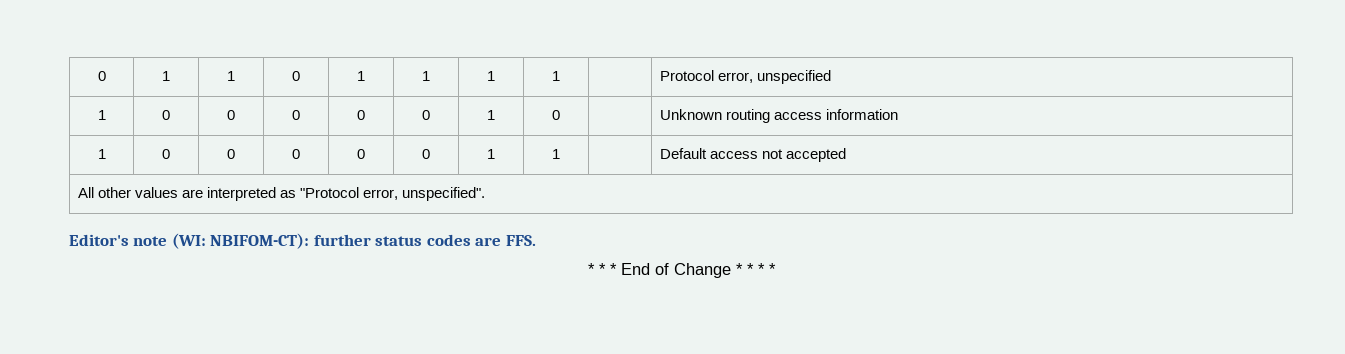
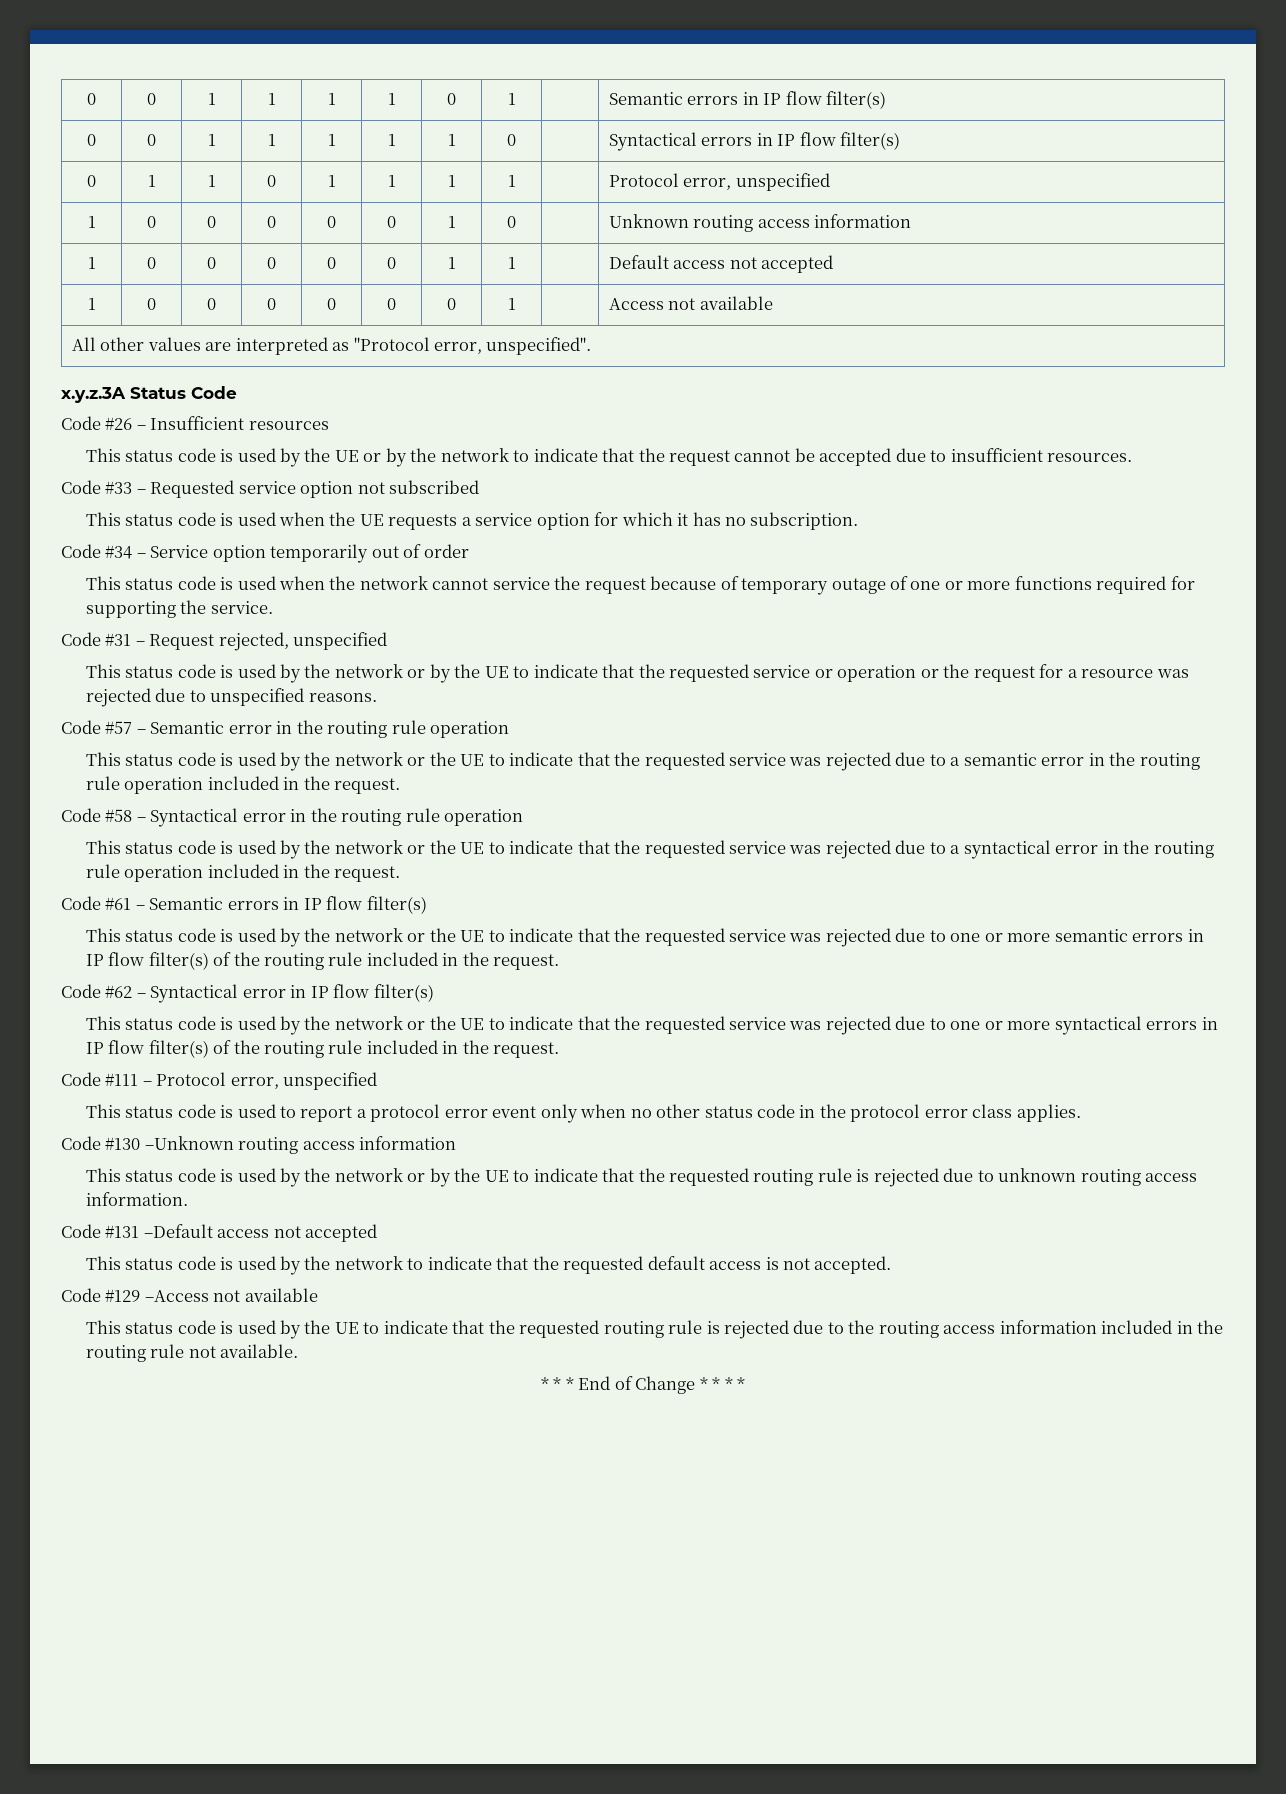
[97,71,106,81] 0 -> [87,93,96,105] [147,93,156,105] [207,93,216,105] [267,93,276,105] [327,93,336,105] [387,93,396,105] [447,93,456,105] [507,93,516,105] [608,91,887,109] [87,134,96,146] [147,134,156,146] [207,134,216,146] [267,134,276,146] [327,134,336,146] [387,134,396,146] [447,134,456,146] [507,134,516,146] [608,132,901,151] [87,175,96,187] 0 | 0 | 1 | 1 | 1 | 1 | 0 | 1 | | Semantic errors in IP flow filter(s) // 0 | 0 | 1 | 1 | 1 | 1 | 1 | 0 | | Syntactical errors in IP flow filter(s) // 0
(846, 155) none -> [87,298,96,310] [147,298,156,310] [206,298,216,310] [267,298,276,310] [327,298,336,310] [387,298,396,310] [447,298,456,310] [507,298,516,310] [608,296,773,310] // 1 | 0 | 0 | 0 | 0 | 0 | 0 | 1 | | Access not available
[69,233,536,249] Editor's note (WI: NBIFOM-CT): further status codes are FFS. -> [61,386,237,403] [61,416,329,430] [85,448,1133,467] [61,480,480,498] [85,512,859,530] [61,544,469,563] [85,576,1195,595] [85,600,273,618] [61,632,388,651] [85,664,1189,683] [85,688,377,707] [61,720,510,738] [85,752,1200,771] [85,776,400,794] [61,808,524,827] [85,840,1214,859] [85,864,400,882] [61,896,427,914] [85,928,1204,947] [85,952,560,970] [61,984,434,1003] [85,1016,1218,1035] [85,1040,560,1058] [61,1072,378,1090] [85,1104,1081,1123] [61,1136,457,1154] [85,1168,1198,1187] [85,1192,188,1206] [61,1224,378,1242] [85,1256,892,1275] [61,1288,318,1302] [85,1320,1224,1339] [85,1344,299,1362] x.y.z.3A Status Code // Code #26 – Insufficient resources // This status code is used by the UE or by the network to indicate that the request cannot be accepted due to insufficient resources. // Code #33 – Requested service option not subscribed // This status code is used when the UE requests a service option for which it has no subscription. // Code #34 – Service option temporarily out of order // This status code is used when the network cannot service the request because of temporary outage of one or more functions required for supporting the service. // Code #31 – Request rejected, unspecified // This status code is used by the network or by the UE to indicate that the requested service or operation or the request for a resource was rejected due to unspecified reasons. // Code #57 – Semantic error in the routing rule operation // This status code is used by the network or the UE to indicate that the requested service was rejected due to a semantic error in the routing rule operation included in the request. // Code #58 – Syntactical error in the routing rule operation // This status code is used by the network or the UE to indicate that the requested service was rejected due to a syntactical error in the routing rule operation included in the request. // Code #61 – Semantic errors in IP flow filter(s) // This status code is used by the network or the UE to indicate that the requested service was rejected due to one or more semantic errors in IP flow filter(s) of the routing rule included in the request. // Code #62 – Syntactical error in IP flow filter(s) // This status code is used by the network or the UE to indicate that the requested service was rejected due to one or more syntactical errors in IP flow filter(s) of the routing rule included in the request. // Code #111 – Protocol error, unspecified // This status code is used to report a protocol error event only when no other status code in the protocol error class applies. // Code #130 –Unknown routing access information // This status code is used by the network or by the UE to indicate that the requested routing rule is rejected due to unknown routing access information. // Code #131 –Default access not accepted // This status code is used by the network to indicate that the requested default access is not accepted. // Code #129 –Access not available // This status code is used by the UE to indicate that the requested routing rule is rejected due to the routing access information included in the routing rule not available.

